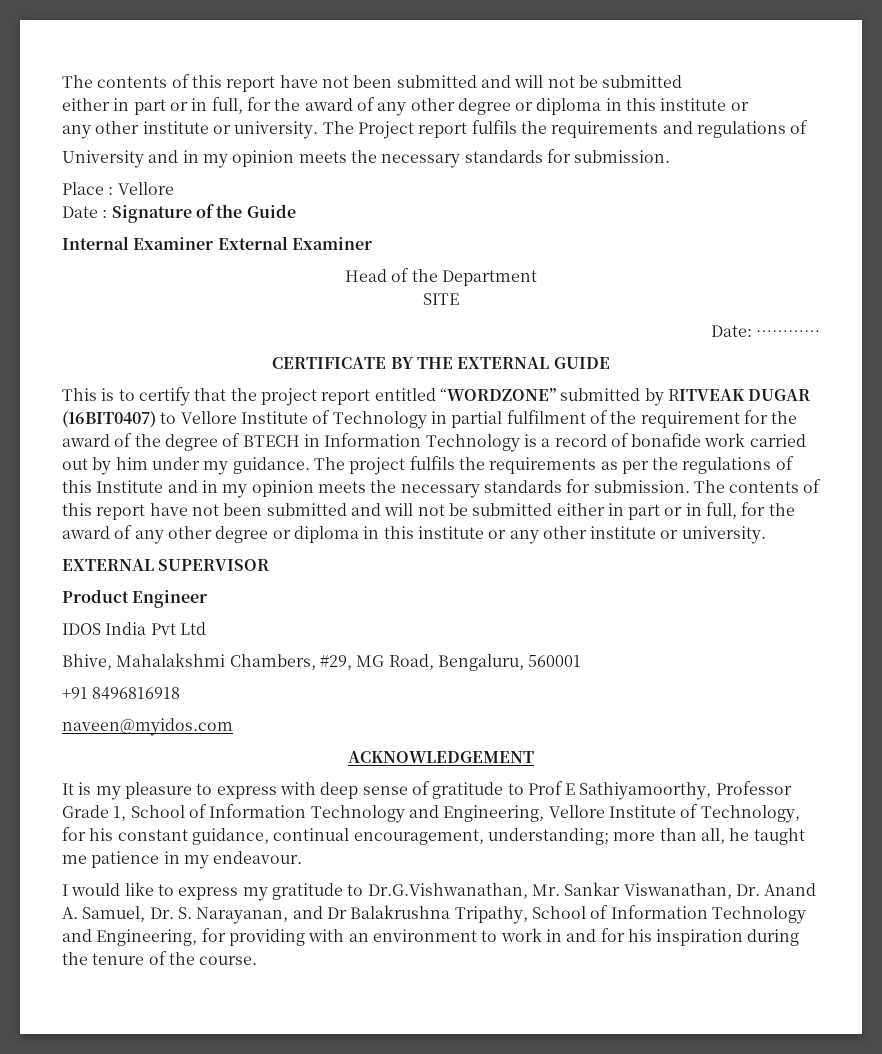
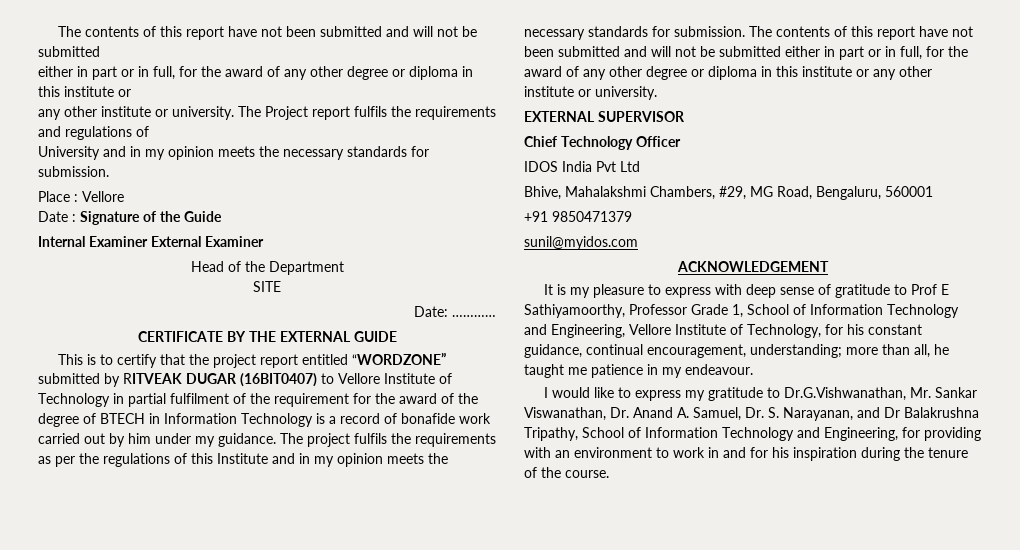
[62,589,208,608] Product Engineer -> [524,136,681,150] Chief Technology Officer
[92,687,181,700] [62,718,233,736] 8496816918 // naveen@myidos.com -> [552,211,632,222] [524,236,638,250] 9850471379 // sunil@myidos.com

